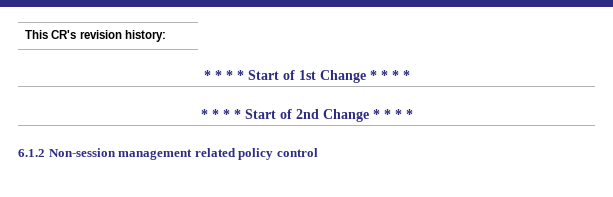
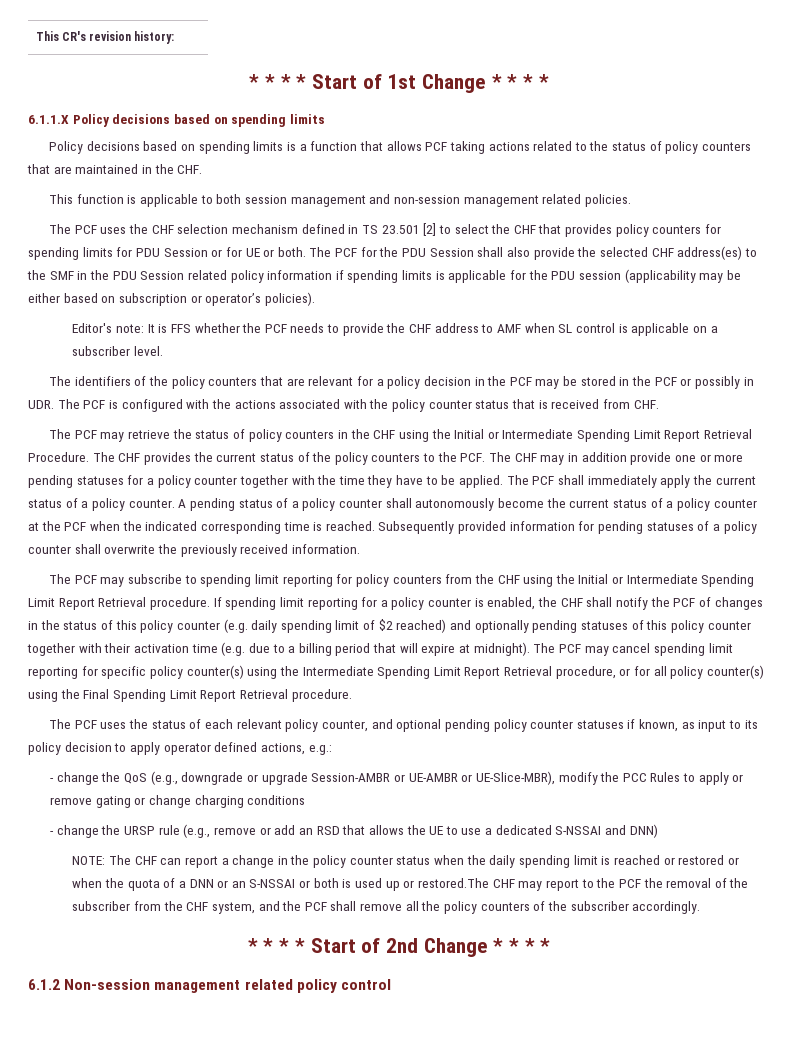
(410, 75) none -> [28,114,325,127] [49,141,752,154] [27,164,203,174] [49,194,631,207] [49,223,722,237] [28,246,757,260] [27,269,741,283] [28,292,315,306] [72,323,718,336] [72,346,163,356] [49,376,754,389] [28,399,659,412] [49,429,753,442] [28,452,744,465] [28,475,756,488] [28,498,757,511] [28,521,757,534] [28,544,360,557] [49,574,755,587] [28,597,763,610] [28,619,751,633] [27,642,733,656] [28,665,764,679] [28,689,352,702] [49,719,758,732] [28,742,332,755] [50,771,744,785] [50,795,306,808] [50,824,658,838] [72,855,739,868] [72,878,749,891] [72,901,701,914] // 6.1.1.X Policy decisions based on spending limits // Policy decisions based on spending limits is a function that allows PCF taking actions related to the status of policy counters that are maintained in the CHF. // This function is applicable to both session management and non-session management related policies. // The PCF uses the CHF selection mechanism defined in TS 23.501 [2] to select the CHF that provides policy counters for spending limits for PDU Session or for UE or both. The PCF for the PDU Session shall also provide the selected CHF address(es) to the SMF in the PDU Session related policy information if spending limits is applicable for the PDU session (applicability may be either based on subscription or operator’s policies). // Editor's note: It is FFS whether the PCF needs to provide the CHF address to AMF when SL control is applicable on a subscriber level. // The identifiers of the policy counters that are relevant for a policy decision in the PCF may be stored in the PCF or possibly in UDR. The PCF is configured with the actions associated with the policy counter status that is received from CHF. // The PCF may retrieve the status of policy counters in the CHF using the Initial or Intermediate Spending Limit Report Retrieval Procedure. The CHF provides the current status of the policy counters to the PCF. The CHF may in addition provide one or more pending statuses for a policy counter together with the time they have to be applied. The PCF shall immediately apply the current status of a policy counter. A pending status of a policy counter shall autonomously become the current status of a policy counter at the PCF when the indicated corresponding time is reached. Subsequently provided information for pending statuses of a policy counter shall overwrite the previously received information. // The PCF may subscribe to spending limit reporting for policy counters from the CHF using the Initial or Intermediate Spending Limit Report Retrieval procedure. If spending limit reporting for a policy counter is enabled, the CHF shall notify the PCF of changes in the status of this policy counter (e.g. daily spending limit of $2 reached) and optionally pending statuses of this policy counter together with their activation time (e.g. due to a billing period that will expire at midnight). The PCF may cancel spending limit reporting for specific policy counter(s) using the Intermediate Spending Limit Report Retrieval procedure, or for all policy counter(s) using the Final Spending Limit Report Retrieval procedure. // The PCF uses the status of each relevant policy counter, and optional pending policy counter statuses if known, as input to its policy decision to apply operator defined actions, e.g.: // - change the QoS (e.g., downgrade or upgrade Session-AMBR or UE-AMBR or UE-Slice-MBR), modify the PCC Rules to apply or remove gating or change charging conditions // - change the URSP rule (e.g., remove or add an RSD that allows the UE to use a dedicated S-NSSAI and DNN) // NOTE: The CHF can report a change in the policy counter status when the daily spending limit is reached or restored or when the quota of a DNN or an S-NSSAI or both is used up or restored.The CHF may report to the PCF the removal of the subscriber from the CHF system, and the PCF shall remove all the policy counters of the subscriber accordingly.

